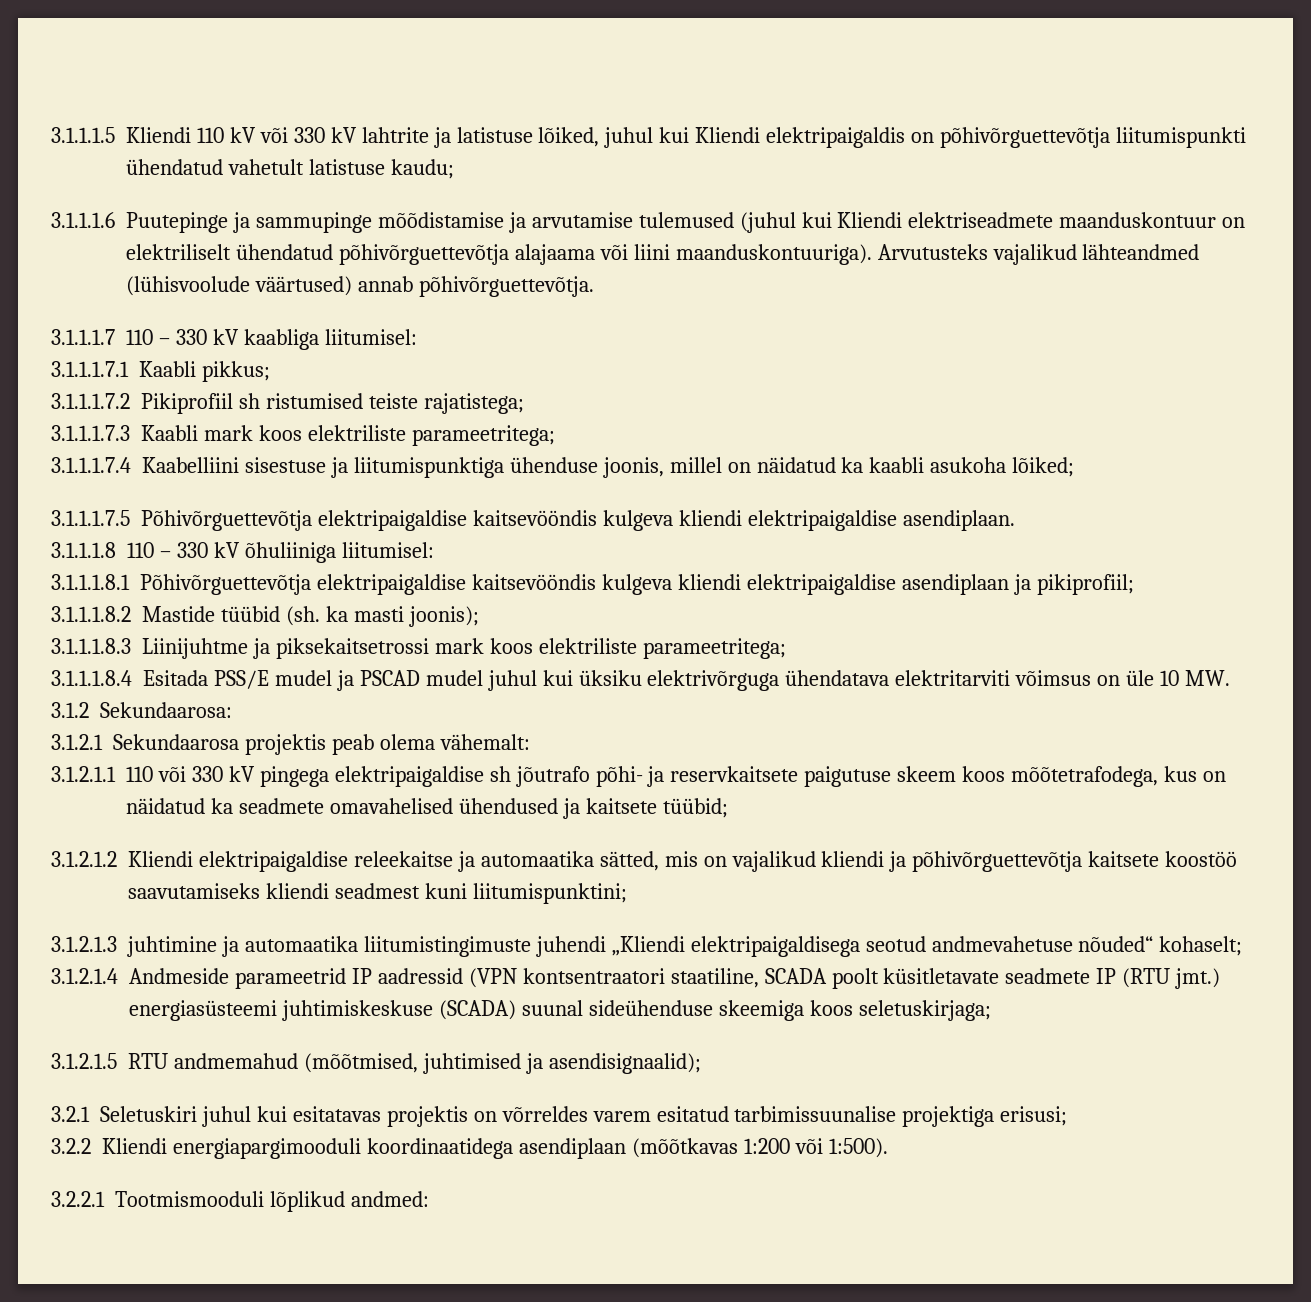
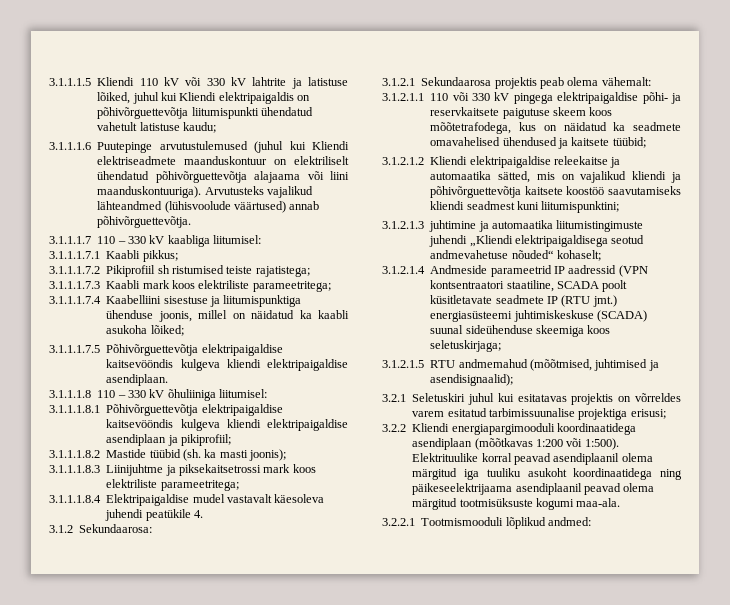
[232,212,734,233] ja sammupinge mõõdistamise ja arvutamise tulemused -> [159,141,248,150] arvutustulemused
[143,670,1231,691] Esitada PSS/E mudel ja PSCAD mudel juhul kui üksiku elektrivõrguga ühendatava elektritarviti võimsus on üle 10 MW. -> [106,494,325,506] [105,509,203,521] Elektripaigaldise mudel vastavalt käesoleva juhendi peatükile 4.
[489,766,590,787] sh jõutrafo -> (639, 98) none
(888, 1148) none -> [412,453,653,465] [412,468,682,480] [412,483,655,495] [412,498,621,510] Elektrituulike korral peavad asendiplaanil olema märgitud iga tuuliku asukoht koordinaatidega ning päikeseelektrijaama asendiplaanil peavad olema märgitud tootmisüksuste kogumi maa-ala.

